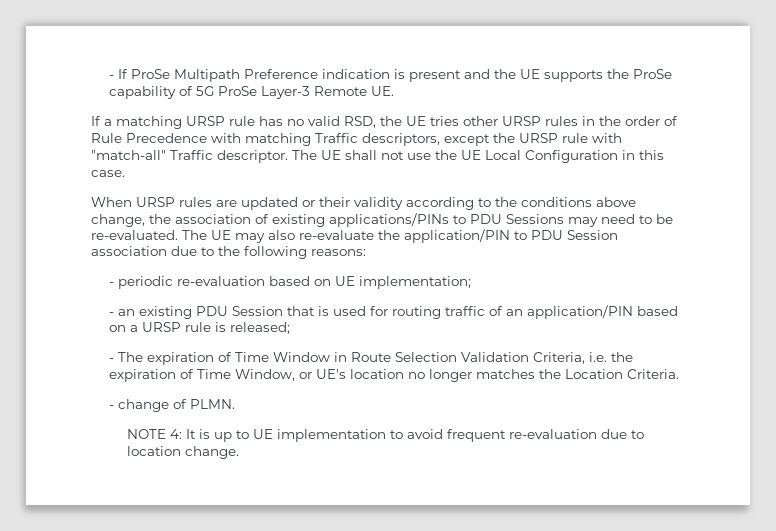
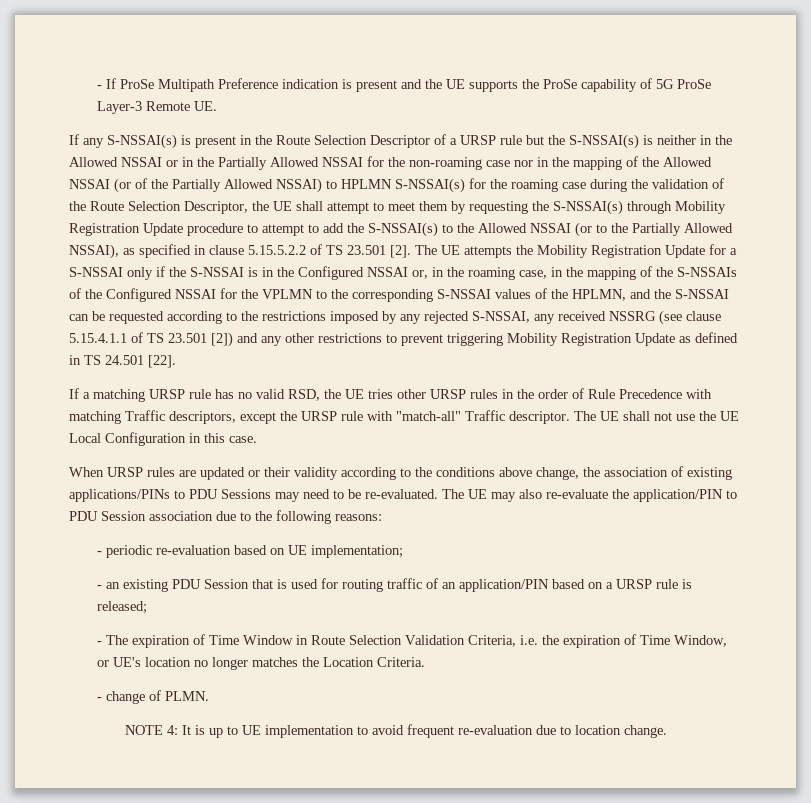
(394, 91) none -> [69,134,732,149] [69,156,712,170] [69,178,724,193] [69,200,726,215] [69,222,733,237] [69,244,737,259] [69,266,737,280] [69,288,729,302] [69,310,721,325] [69,332,738,347] [69,355,176,368] // If any S-NSSAI(s) is present in the Route Selection Descriptor of a URSP rule but the S-NSSAI(s) is neither in the Allowed NSSAI or in the Partially Allowed NSSAI for the non-roaming case nor in the mapping of the Allowed NSSAI (or of the Partially Allowed NSSAI) to HPLMN S-NSSAI(s) for the roaming case during the validation of the Route Selection Descriptor, the UE shall attempt to meet them by requesting the S-NSSAI(s) through Mobility Registration Update procedure to attempt to add the S-NSSAI(s) to the Allowed NSSAI (or to the Partially Allowed NSSAI), as specified in clause 5.15.5.2.2 of TS 23.501 [2]. The UE attempts the Mobility Registration Update for a S-NSSAI only if the S-NSSAI is in the Configured NSSAI or, in the roaming case, in the mapping of the S-NSSAIs of the Configured NSSAI for the VPLMN to the corresponding S-NSSAI values of the HPLMN, and the S-NSSAI can be requested according to the restrictions imposed by any rejected S-NSSAI, any received NSSRG (see clause 5.15.4.1.1 of TS 23.501 [2]) and any other restrictions to prevent triggering Mobility Registration Update as defined in TS 24.501 [22].

